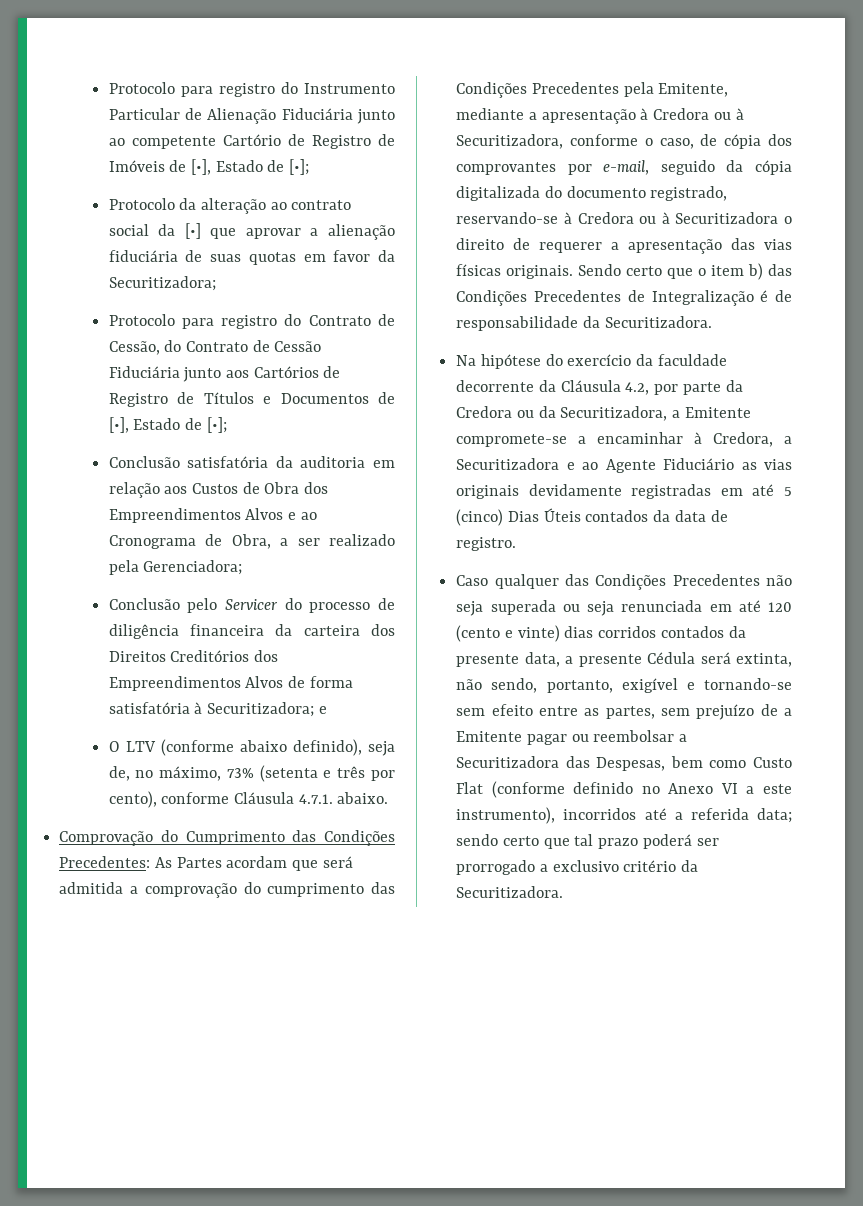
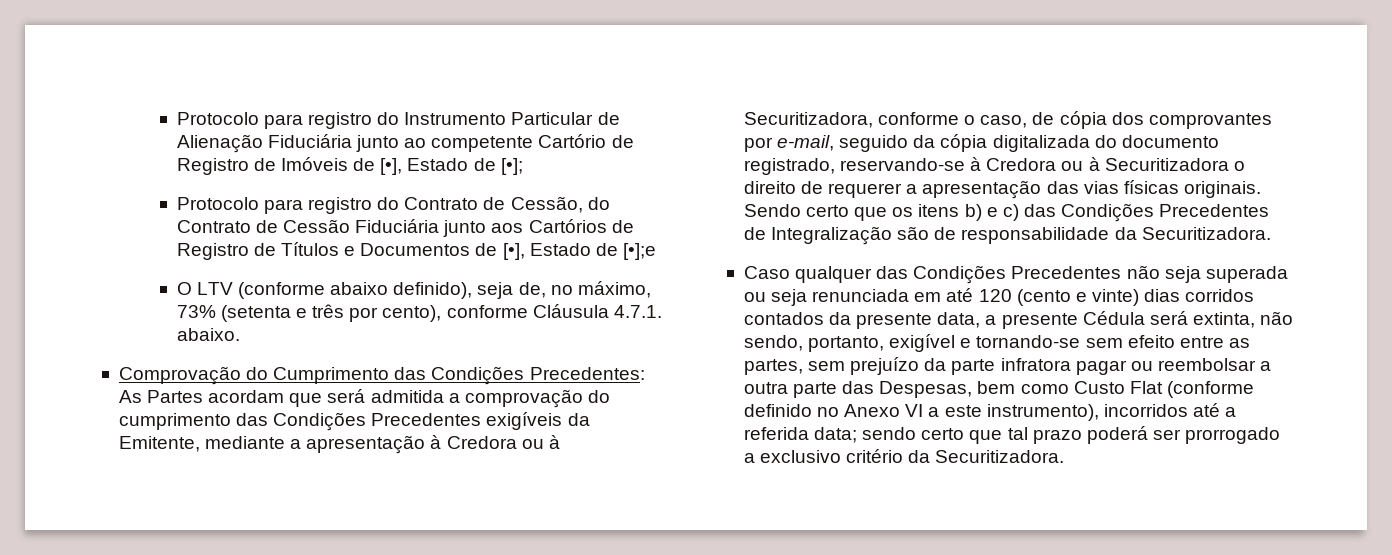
[108,198,352,214] [108,223,395,240] [108,250,395,265] [108,276,216,291] // Protocolo da alteração ao contrato social da [•] que aprovar a alienação fiduciária de suas quotas em favor da Securitizadora; -> (523, 166) none
[206,417,227,433] [108,456,396,468] [108,482,329,498] [108,508,317,523] [108,534,395,549] [108,560,243,575] [108,598,395,613] [108,624,396,639] [108,650,279,662] [108,676,353,691] [108,702,327,717] [•]; // Conclusão satisfatória da auditoria em relação aos Custos de Obra dos Empreendimentos Alvos e ao Cronograma de Obra, a ser realizado pela Gerenciadora; // Conclusão pelo Servicer do processo de diligência financeira da carteira dos Direitos Creditórios dos Empreendimentos Alvos de forma satisfatória à Securitizadora; e -> [622,243,656,260] [•];e
[623,82,654,97] pela -> [486,412,590,430] exigíveis da
[698,263,764,280] o item b) -> [892,204,1019,221] os itens b) e c)
[760,290,769,302] é -> [897,226,930,240] são
[456,354,727,369] [456,380,743,395] [456,406,751,421] [456,432,792,447] [456,458,792,473] [456,484,792,499] [456,508,728,526] [456,537,517,551] // Na hipótese do exercício da faculdade decorrente da Cláusula 4.2, por parte da Credora ou da Securitizadora, a Emitente compromete-se a encaminhar à Credora, a Securitizadora e ao Agente Fiduciário as vias originais devidamente registradas em até 5 (cinco) Dias Úteis contados da data de registro. -> (1271, 233) none
[760,704,792,716] [456,731,523,742] de a Emitente -> [924,358,1071,375] da parte infratora
[456,756,560,768] Securitizadora -> [743,382,838,398] outra parte

